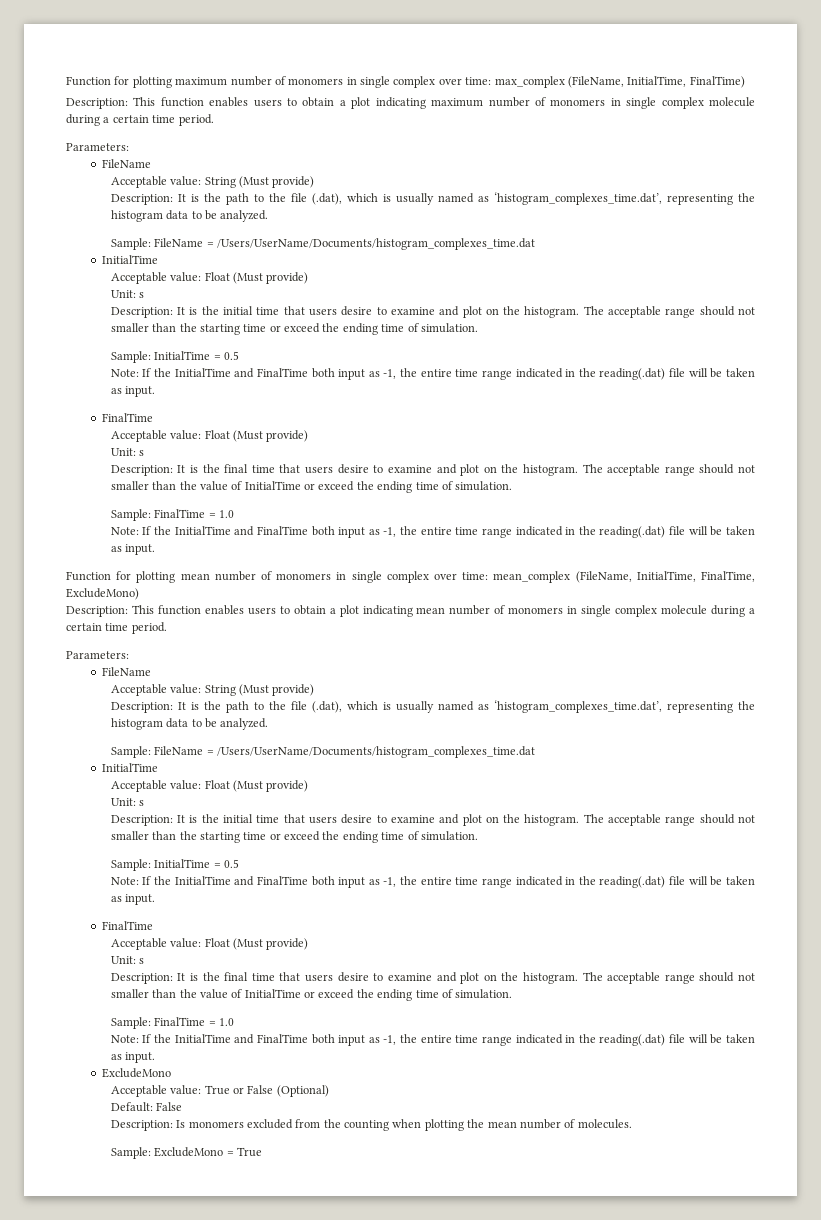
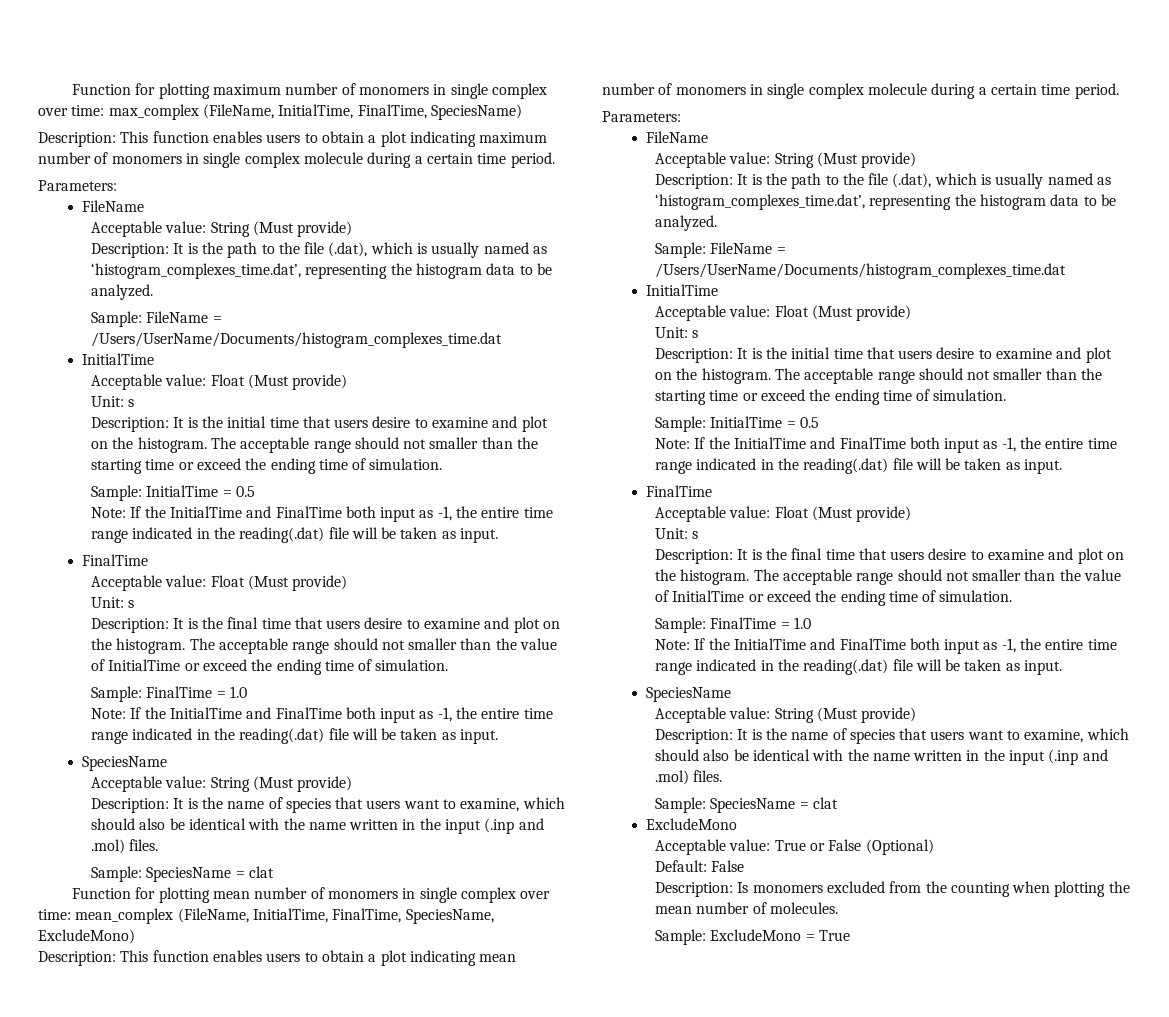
[689,76,745,88] FinalTime) -> [357,104,522,120] FinalTime, SpeciesName)
(156, 549) none -> [82,756,168,771] [90,776,353,792] [90,797,565,813] [90,818,544,834] [90,839,159,854] [90,866,274,882] // SpeciesName // Acceptable value: String (Must provide) // Description: It is the name of species that users want to examine, which should also be identical with the name written in the input (.inp and .mol) files. // Sample: SpeciesName = clat
(755, 576) none -> [405,909,494,924] SpeciesName,
(156, 1057) none -> [646,687,732,702] [654,707,917,723] [654,728,1129,744] [654,749,1108,765] [654,770,723,785] [654,797,838,813] // SpeciesName // Acceptable value: String (Must provide) // Description: It is the name of species that users want to examine, which should also be identical with the name written in the input (.inp and .mol) files. // Sample: SpeciesName = clat

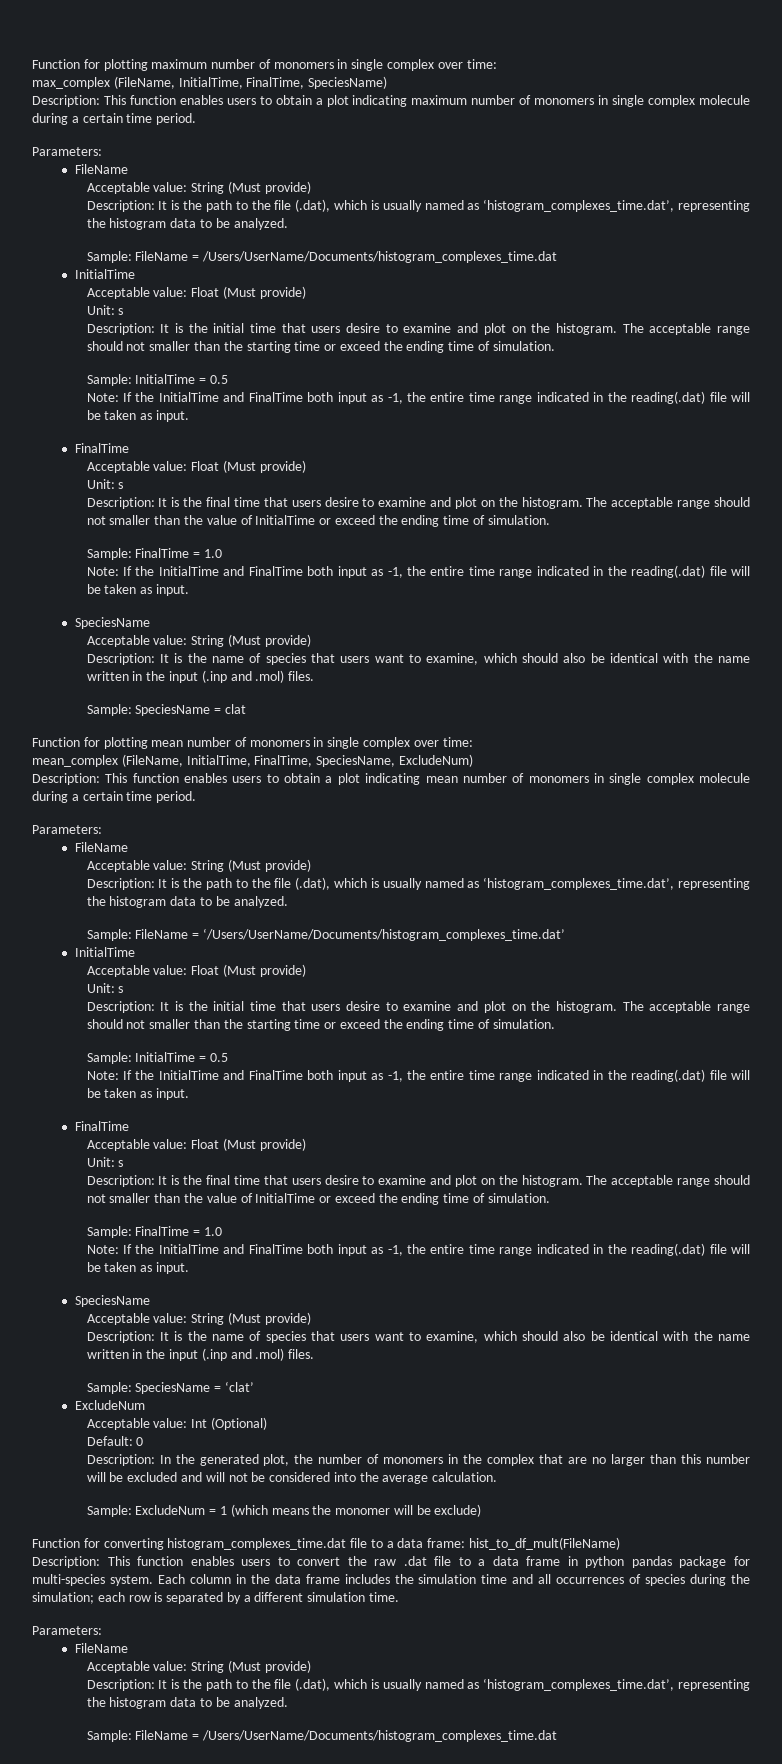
(105, 110) none -> (497, 64) //
(71, 914) none -> (473, 742) //
[38,929,135,944] ExcludeMono) -> [398,754,473,767] ExcludeNum)
[654,263,1066,279] /Users/UserName/Documents/histogram_complexes_time.dat -> [202,928,565,941] ‘/Users/UserName/Documents/histogram_complexes_time.dat’
[812,797,838,809] [646,818,738,830] [654,839,862,855] clat // ExcludeMono // Acceptable value: True or False -> [224,1381,254,1392] [74,1400,145,1410] [86,1418,208,1430] ‘clat’ // ExcludeNum // Acceptable value: Int
[711,860,745,872] [654,881,1130,897] [654,902,838,914] [654,929,850,945] False // Description: Is monomers excluded from the counting when plotting the mean number of molecules. // Sample: ExcludeMono = True -> [136,1437,144,1446] [86,1454,750,1466] [86,1472,498,1484] [86,1504,482,1517] [32,1537,621,1550] [32,1556,750,1568] [32,1574,751,1586] [32,1592,400,1604] [32,1626,102,1635] [74,1643,128,1653] [86,1660,311,1673] [86,1678,750,1691] [86,1697,288,1709] [86,1730,557,1742] 0 // Description: In the generated plot, the number of monomers in the complex that are no larger than this number will be excluded and will not be considered into the average calculation. // Sample: ExcludeNum = 1 (which means the monomer will be exclude) // Function for converting histogram_complexes_time.dat file to a data frame: hist_to_df_mult(FileName) // Description: This function enables users to convert the raw .dat file to a data frame in python pandas package for multi-species system. Each column in the data frame includes the simulation time and all occurrences of species during the simulation; each row is separated by a different simulation time. // Parameters: // FileName // Acceptable value: String (Must provide) // Description: It is the path to the file (.dat), which is usually named as ‘histogram_complexes_time.dat’, representing the histogram data to be analyzed. // Sample: FileName = /Users/UserName/Documents/histogram_complexes_time.dat

